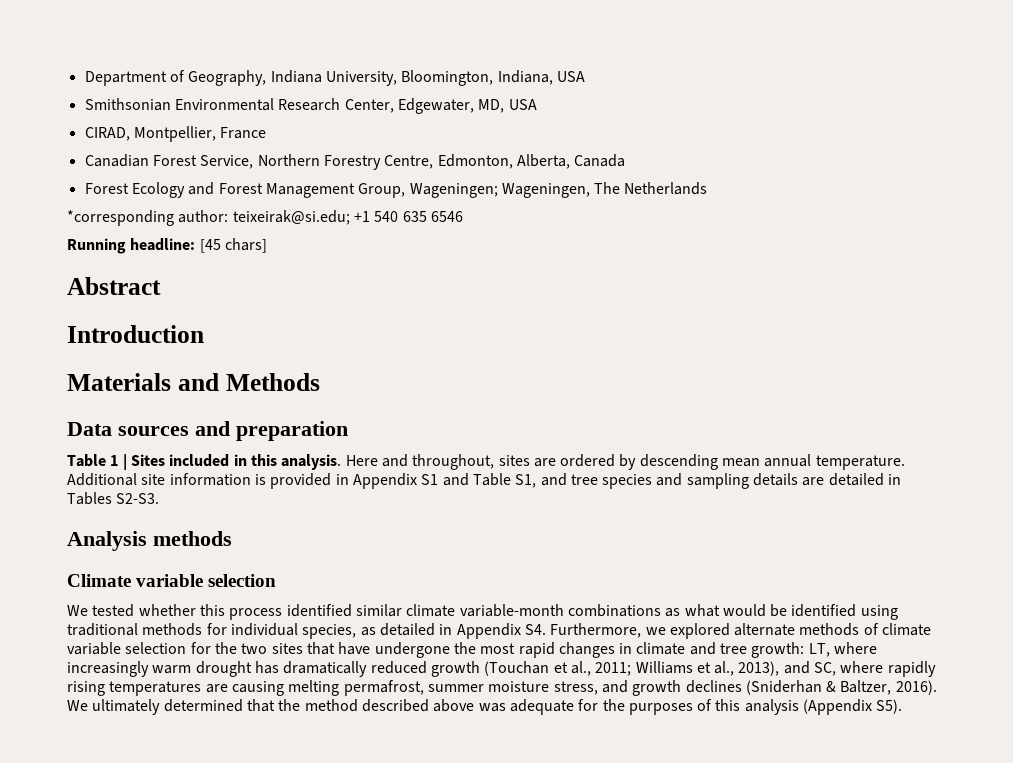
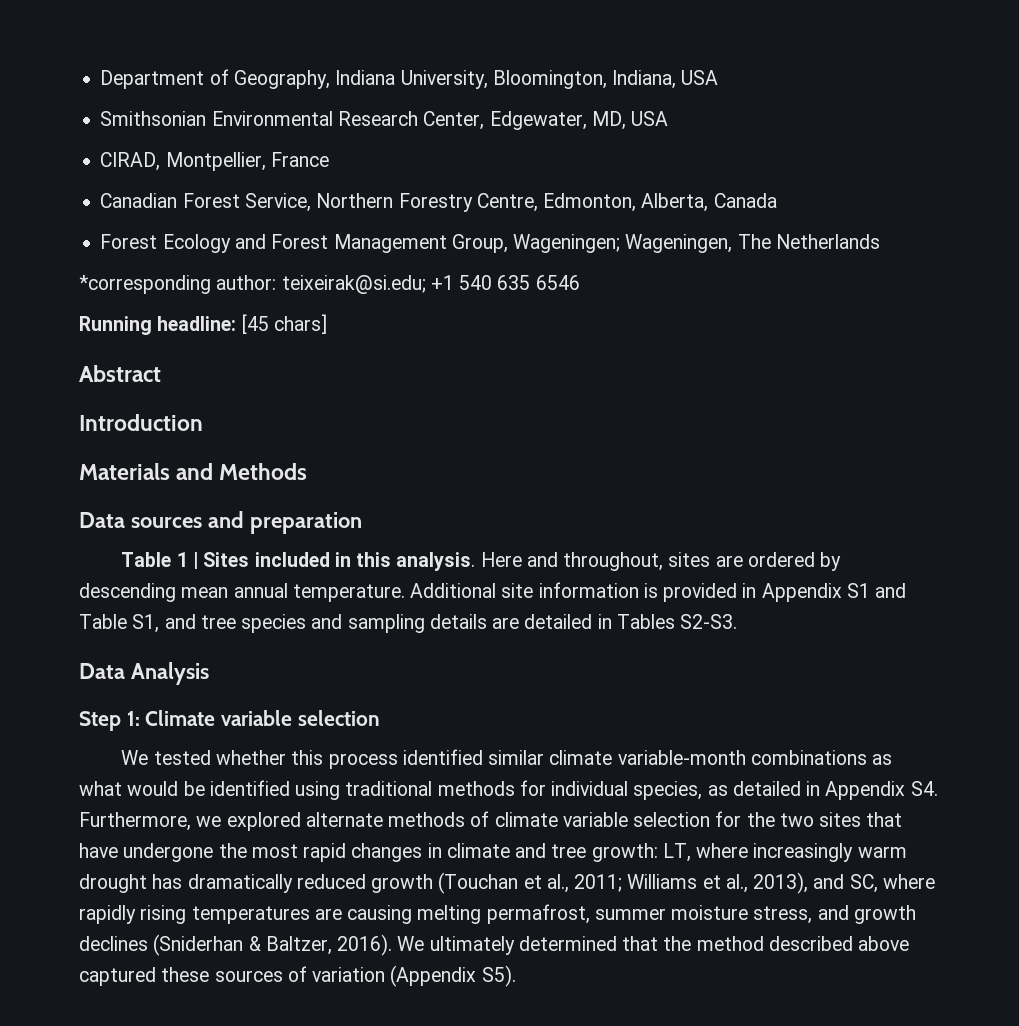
(160, 498) none -> [79,663,125,679] Data
[153,531,232,546] methods // -> [79,711,140,731] // Step 1:
[478,699,799,715] was adequate for the purposes of this analysis -> [79,966,386,986] captured these sources of variation

